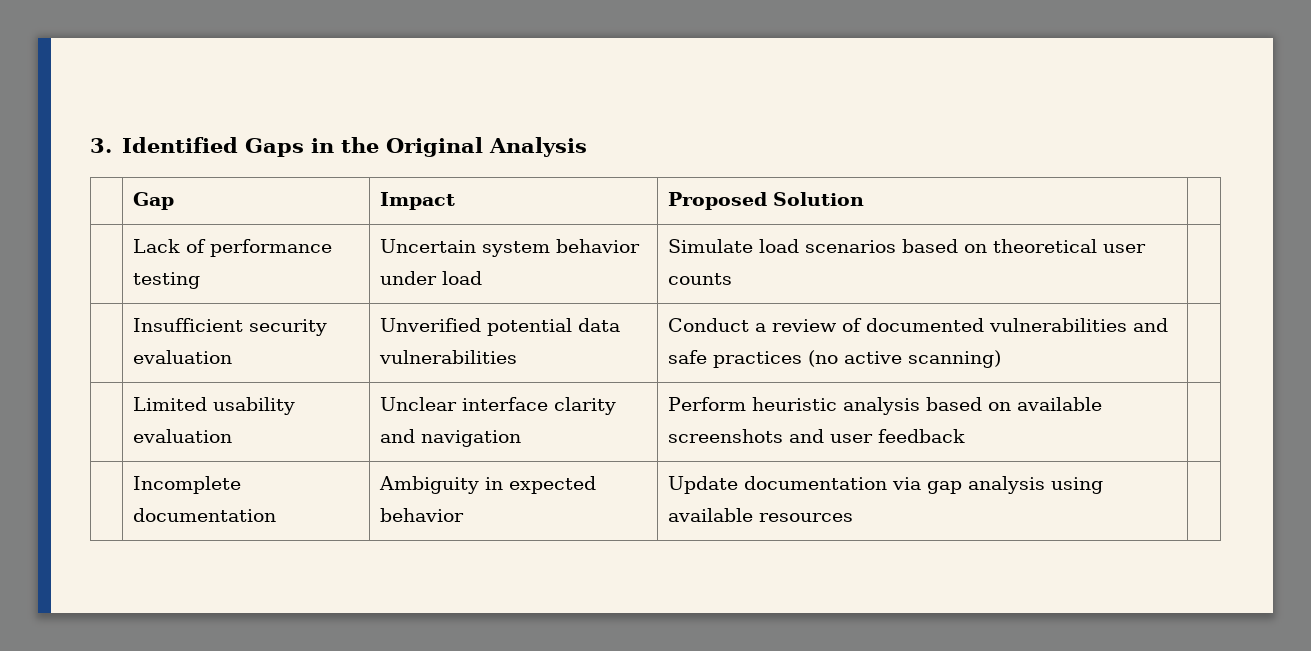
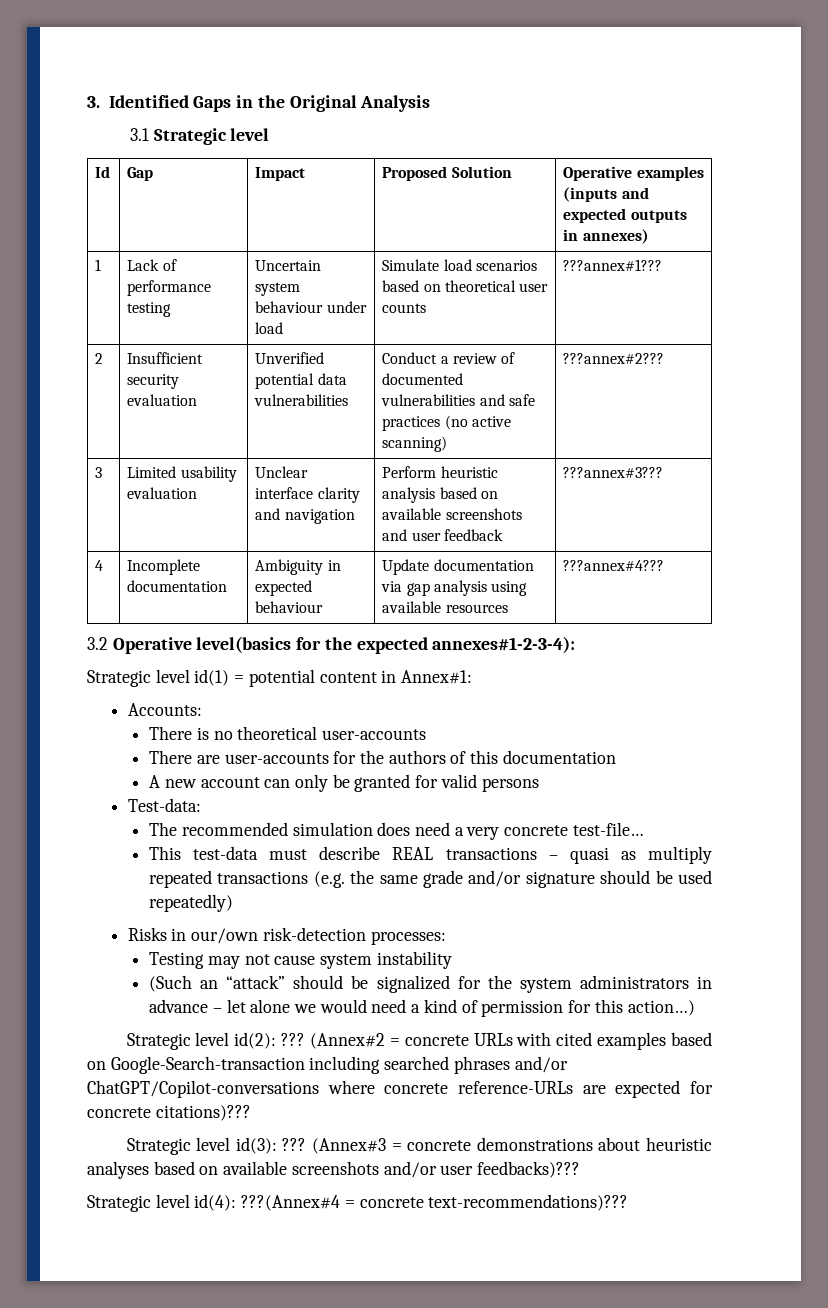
(588, 147) // -> [129,128,270,145] [95,166,111,178] // 3.1 Strategic level // Id
(865, 199) // -> [563,166,704,181] [563,187,649,202] [563,208,687,223] [563,229,649,244] [95,259,102,271] Operative examples (inputs and expected outputs in annexes) // 1
[556,239,641,253] behavior -> [255,301,324,313] behaviour
(733, 279) // -> [563,259,663,271] [95,353,104,364] ???annex#1??? // 2
(1002, 359) // -> [563,353,665,364] [95,467,103,478] ???annex#2??? // 3
(966, 436) // -> [563,467,664,478] [95,560,104,571] ???annex#3??? // 4
[380,508,465,522] behavior -> [255,601,324,613] behaviour
(854, 517) none -> [563,560,665,571] [87,636,576,654] [87,669,473,687] [127,703,202,716] [149,726,426,740] [149,750,616,764] [149,774,539,792] [127,798,201,812] [149,822,644,840] [149,846,712,864] [149,870,712,888] [149,894,234,912] [127,927,446,945] [149,951,452,969] [149,975,712,993] [149,999,695,1017] [126,1032,712,1050] [87,1056,568,1074] [87,1080,713,1098] [87,1105,251,1121] [126,1137,713,1155] [87,1161,581,1179] [87,1194,629,1212] ???annex#4??? // 3.2 Operative level(basics for the expected annexes#1-2-3-4): // Strategic level id(1) = potential content in Annex#1: // Accounts: // There is no theoretical user-accounts // There are user-accounts for the authors of this documentation // A new account can only be granted for valid persons // Test-data: // The recommended simulation does need a very concrete test-file… // This test-data must describe REAL transactions – quasi as multiply repeated transactions (e.g. the same grade and/or signature should be used repeatedly) // Risks in our/own risk-detection processes: // Testing may not cause system instability // (Such an “attack” should be signalized for the system administrators in advance – let alone we would need a kind of permission for this action…) // Strategic level id(2): ??? (Annex#2 = concrete URLs with cited examples based on Google-Search-transaction including searched phrases and/or ChatGPT/Copilot-conversations where concrete reference-URLs are expected for concrete citations)??? // Strategic level id(3): ??? (Annex#3 = concrete demonstrations about heuristic analyses based on available screenshots and/or user feedbacks)??? // Strategic level id(4): ???(Annex#4 = concrete text-recommendations)???

